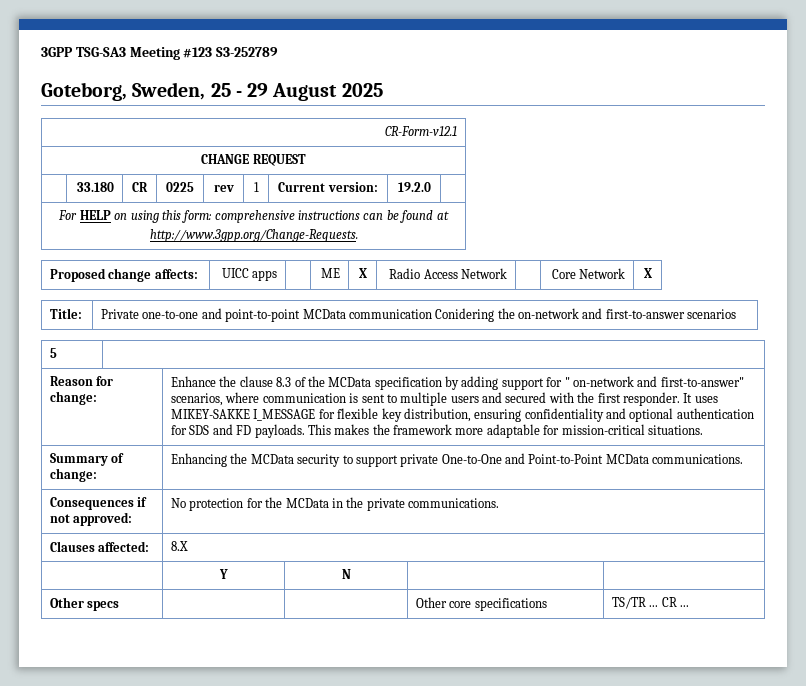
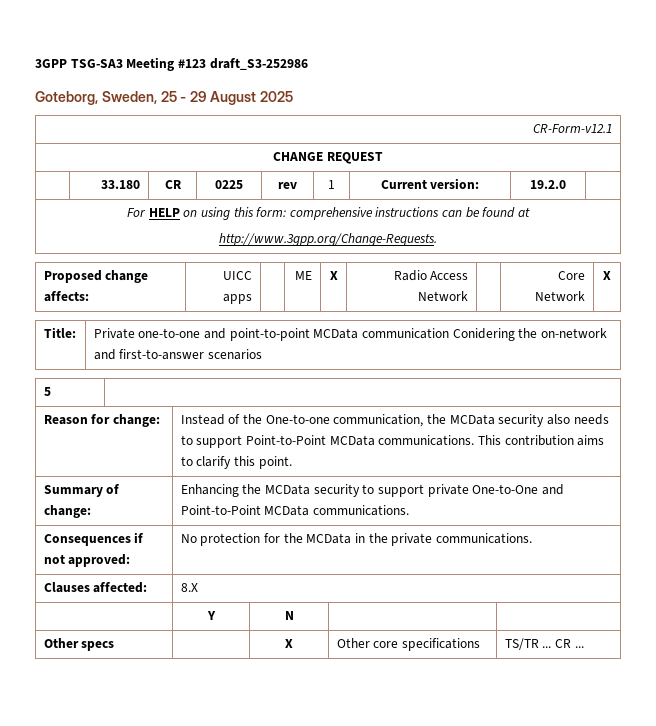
[216,47,279,57] S3-252789 -> [209,58,308,70] draft_S3-252986
[171,376,744,390] [171,392,718,406] [171,408,754,422] [171,424,703,438] Enhance the clause 8.3 of the MCData specification by adding support for " on-network and first-to-answer" scenarios, where communication is sent to multiple users and secured with the first responder. It uses MIKEY-SAKKE I_MESSAGE for flexible key distribution, ensuring confidentiality and optional authentication for SDS and FD payloads. This makes the framework more adaptable for mission-critical situations. -> [180,414,609,427] [180,435,605,448] [180,456,292,469] Instead of the One-to-one communication, the MCData security also needs to support Point-to-Point MCData communications. This contribution aims to clarify this point.
(120, 606) none -> [285,639,293,648] X

